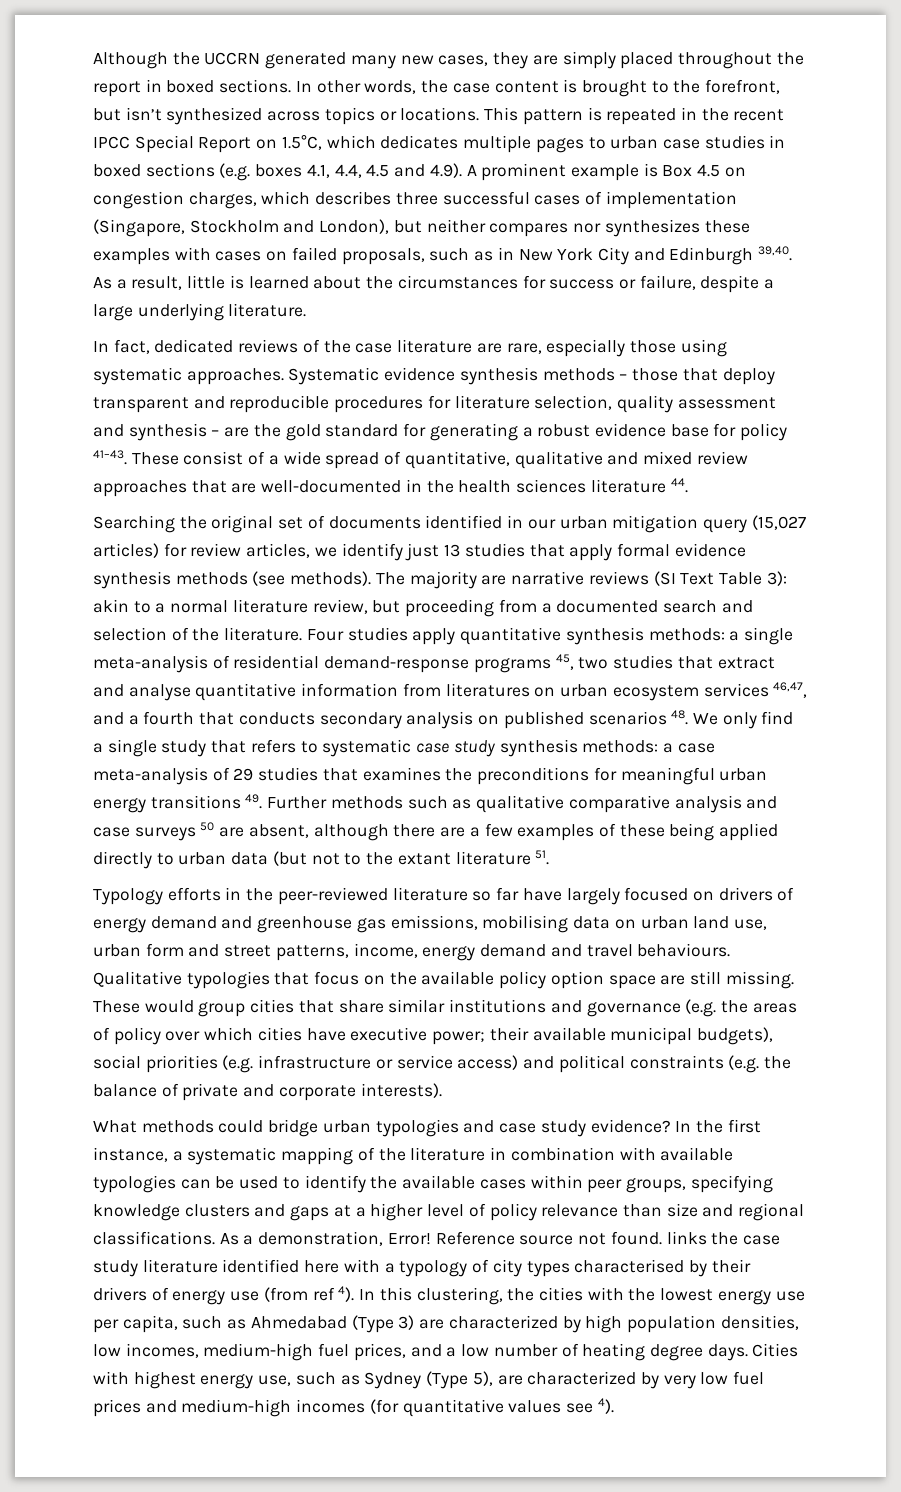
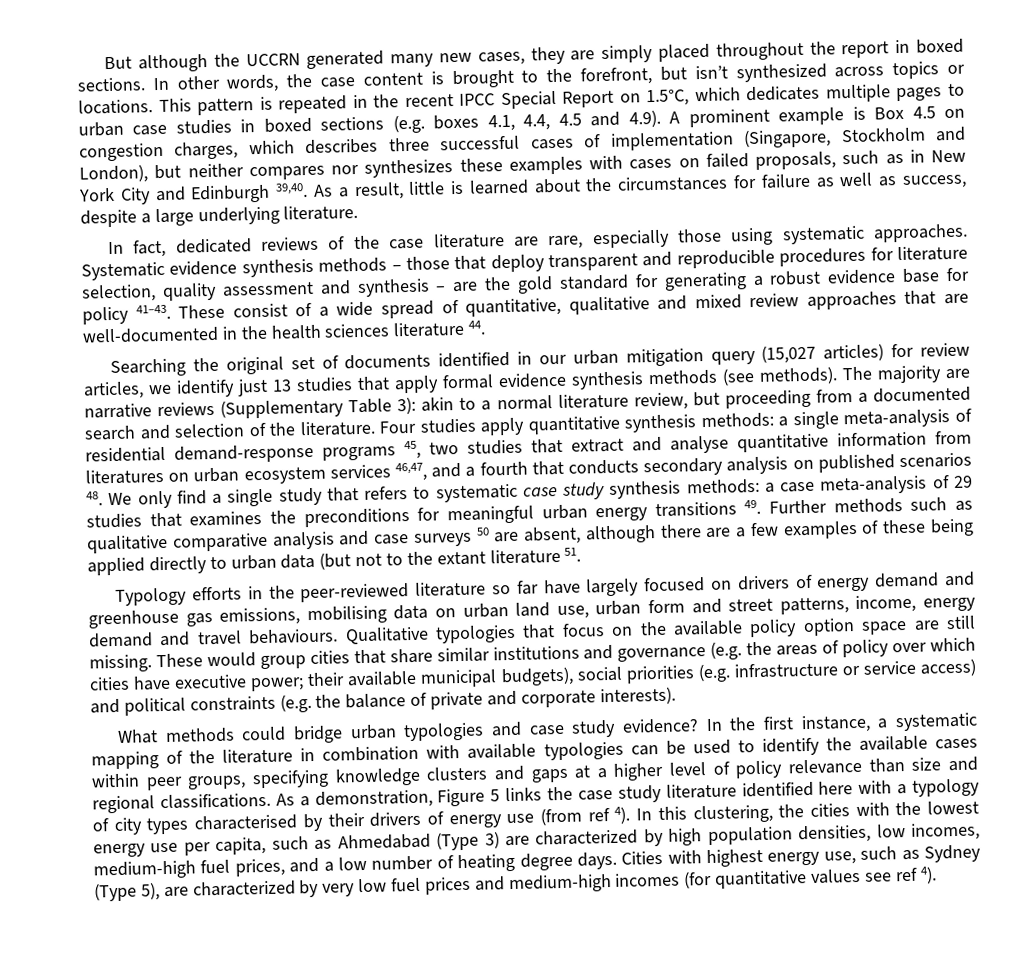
[93,52,168,69] Although -> [104,54,208,73] But although
[549,275,696,290] success or failure, -> [760,172,967,189] failure as well as success,
[653,571,715,586] (SI Text -> [220,398,345,419] (Supplementary
[387,1231,662,1245] Error! Reference source not found. -> [437,788,501,807] Figure 5
(594, 1408) none -> [894,867,918,882] ref

